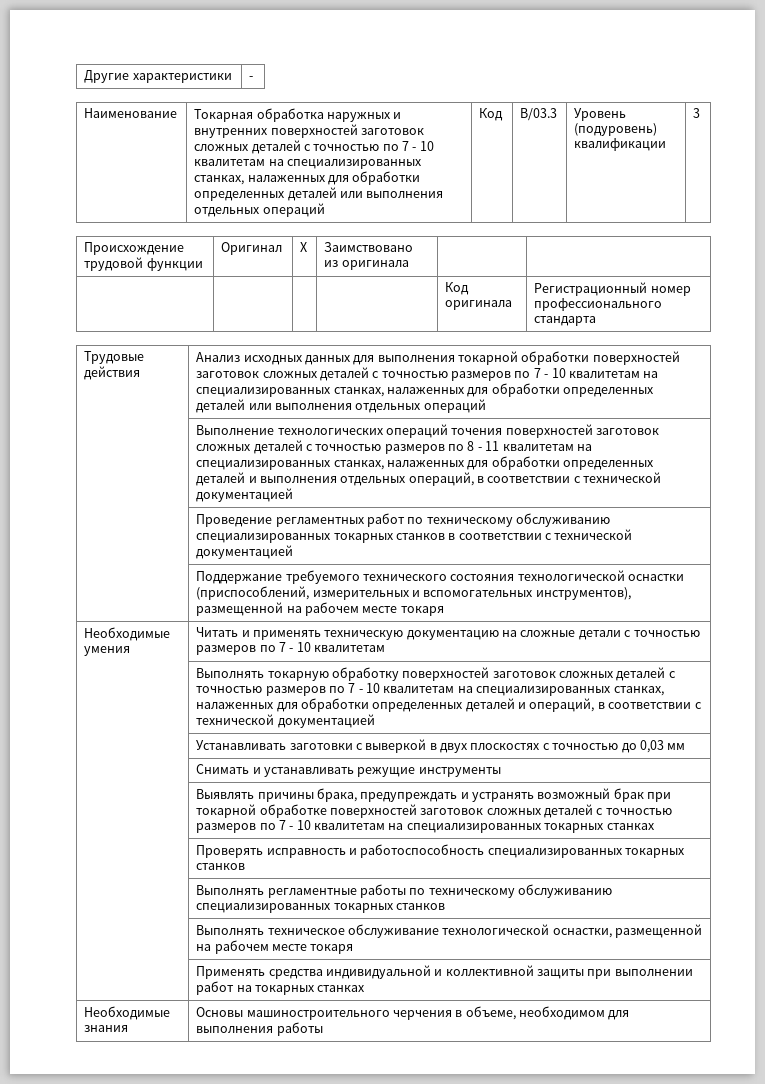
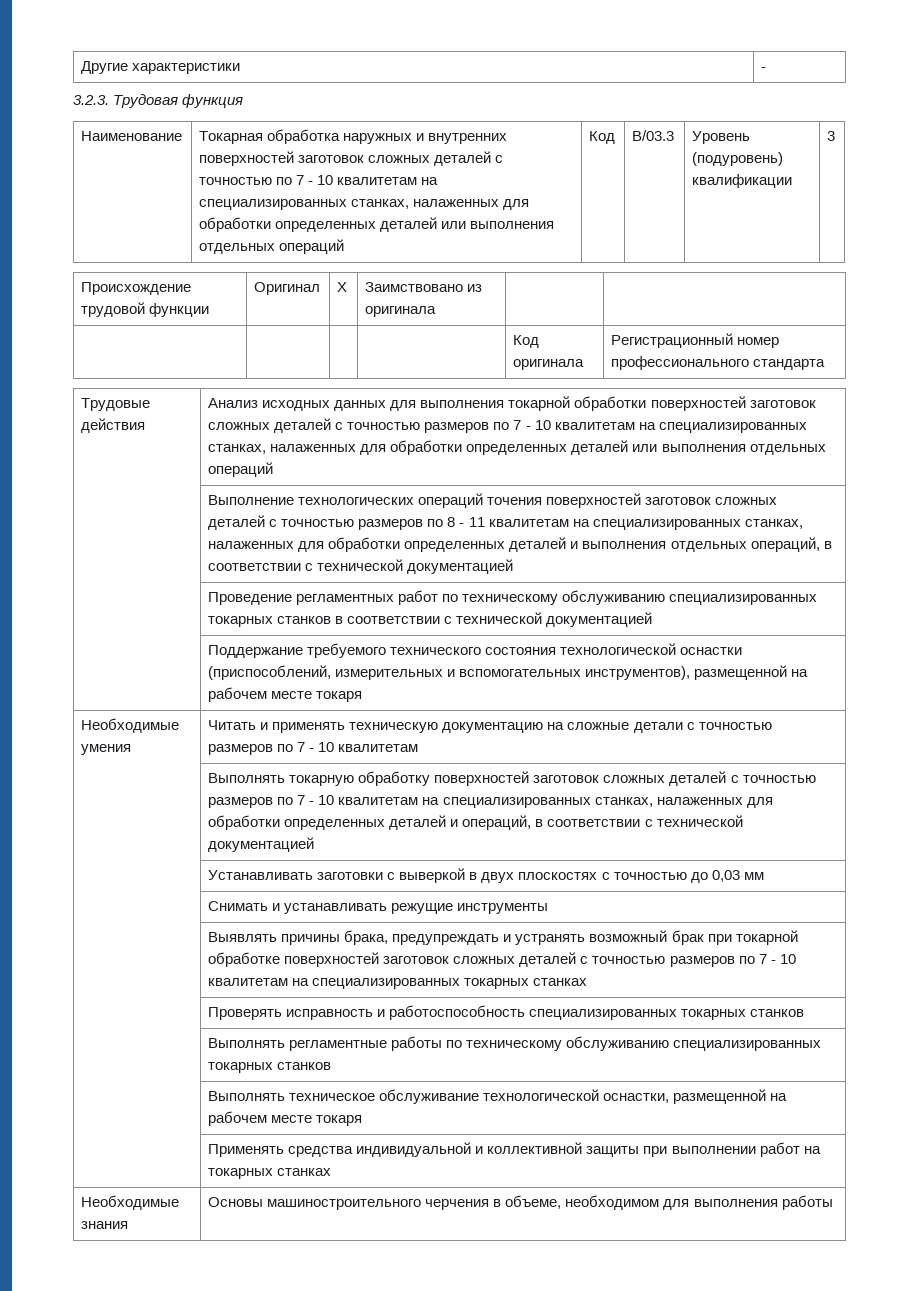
(254, 78) none -> [73,94,244,108] // 3.2.3. Трудовая функция

